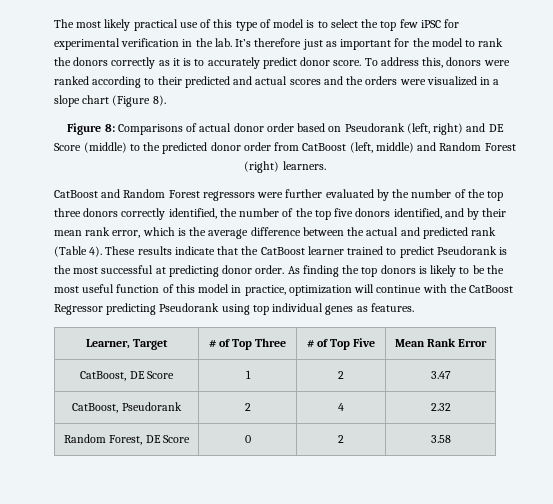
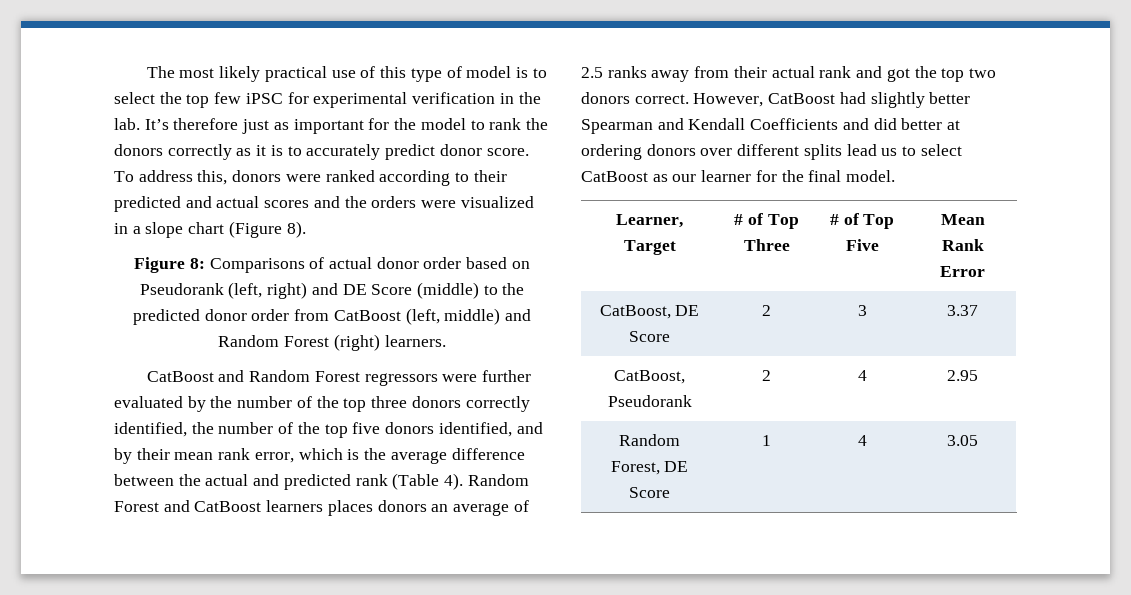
[105,246,508,258] [54,265,504,277] [54,284,514,296] [54,303,414,315] These results indicate that the CatBoost learner trained to predict Pseudorank is the most successful at predicting donor order. As finding the top donors is likely to be the most useful function of this model in practice, optimization will continue with the CatBoost Regressor predicting Pseudorank using top individual genes as features. -> [467,474,529,486] [114,500,529,516] [581,66,996,82] [581,92,971,108] [581,118,961,134] [581,144,962,160] [581,170,896,182] Random Forest and CatBoost learners places donors an average of 2.5 ranks away from their actual rank and got the top two donors correct. However, CatBoost had slightly better Spearman and Kendall Coefficients and did better at ordering donors over different splits lead us to select CatBoost as our learner for the final model.
[245,370,251,379] [338,371,344,379] [430,371,451,379] | 1 | 2 | 3.47 -> [762,305,771,316] [857,305,867,316] [947,305,978,316] | 2 | 3 | 3.37
[430,403,451,411] 2.32 -> [947,370,978,381] 2.95
[244,435,251,443] [338,435,344,443] [430,435,451,443] 0 | 2 | 3.58 -> [762,435,771,446] [857,435,867,446] [947,435,978,446] 1 | 4 | 3.05

